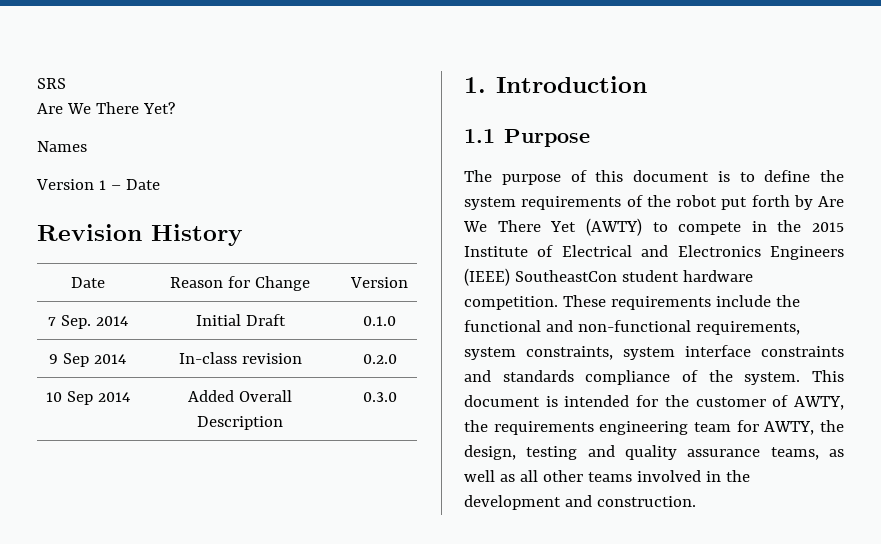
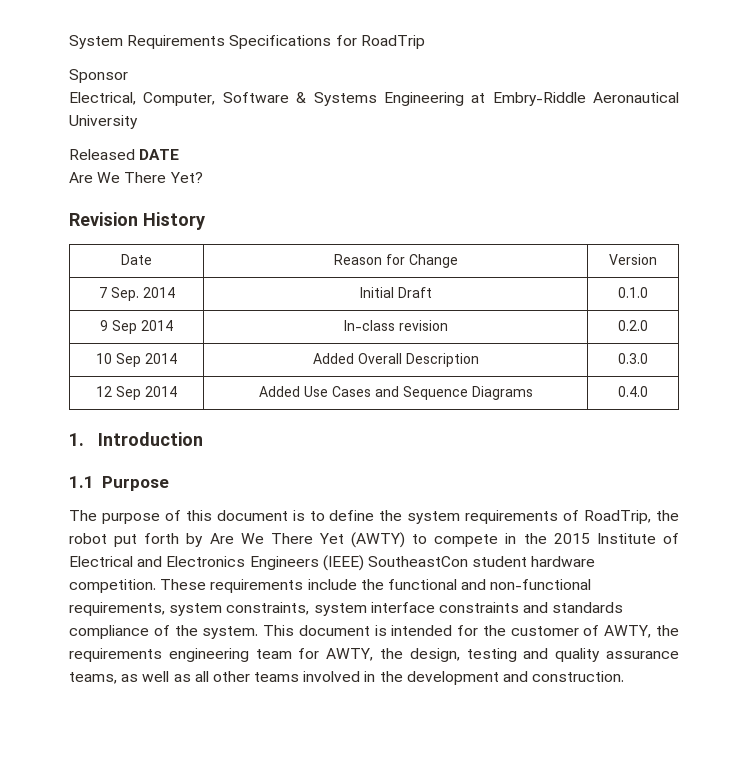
[37,78,66,89] SRS -> [69,35,425,49] [69,69,128,83] [69,92,679,106] [69,115,138,129] [69,149,180,160] System Requirements Specifications for RoadTrip // Sponsor // Electrical, Computer, Software & Systems Engineering at Embry-Riddle Aeronautical University // Released DATE
[37,141,87,152] [36,179,160,190] // Names // Version 1 – Date -> (203, 177) none
(397, 397) none -> [96,386,177,400] [258,386,533,400] [618,386,648,397] // 12 Sep 2014 | Added Use Cases and Sequence Diagrams | 0.4.0
(643, 201) none -> [584,510,652,524] RoadTrip,

